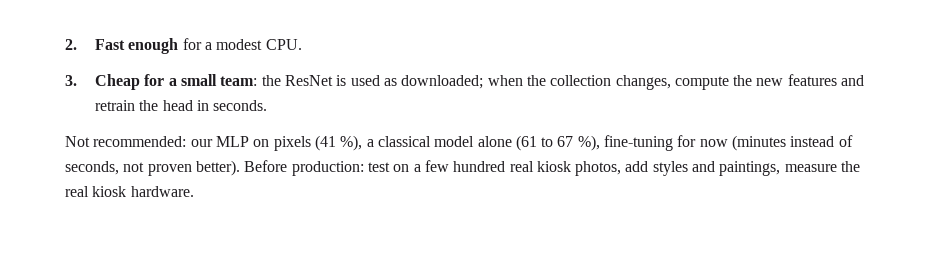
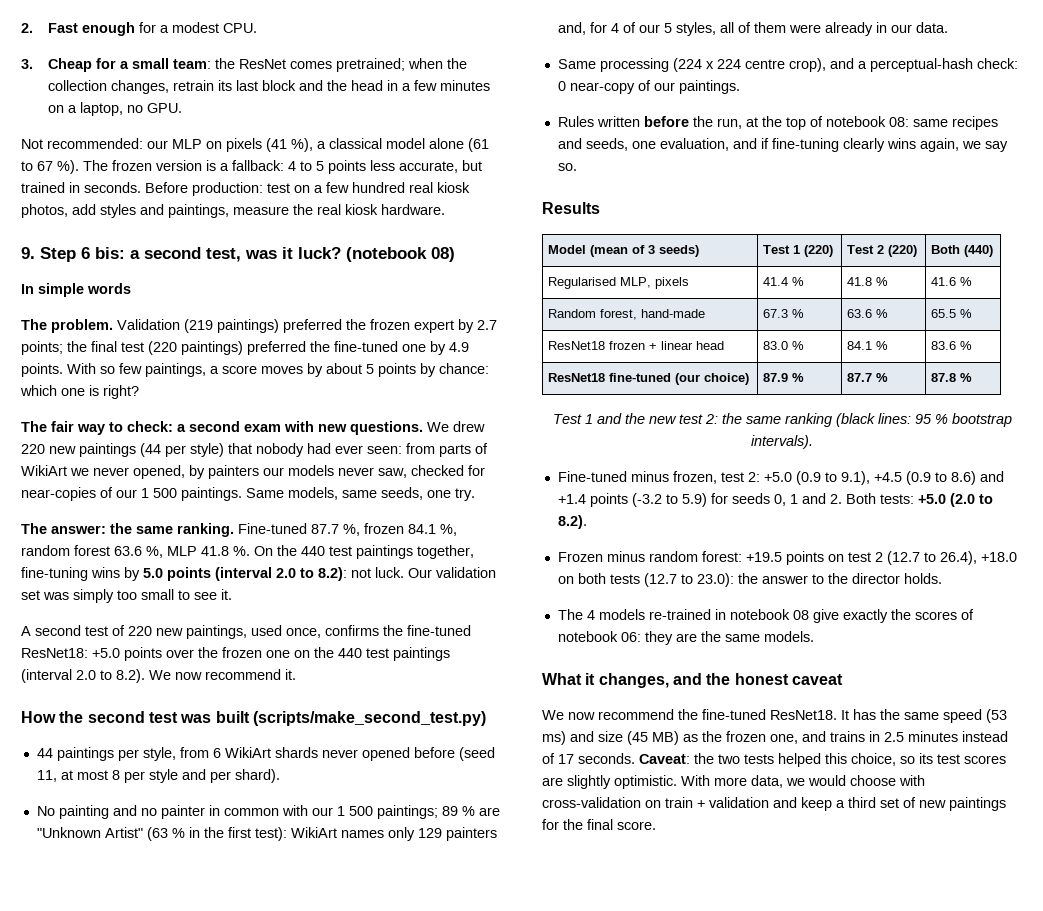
[336,74,865,90] [95,100,268,111] is used as downloaded; when the collection changes, compute the new features and retrain the head in seconds. -> [290,58,468,72] [48,80,491,94] [48,102,183,116] comes pretrained; when the collection changes, retrain its last block and the head in a few minutes on a laptop, no GPU.
[577,135,853,151] [65,160,240,176] %), fine-tuning for now (minutes instead of seconds, not proven better). -> [57,160,482,174] [21,182,141,193] %). The frozen version is a fallback: 4 to 5 points less accurate, but trained in seconds.
(194, 191) none -> [21,247,455,262] [21,283,131,297] [21,319,497,333] [21,341,469,355] [21,363,489,377] [20,385,139,399] [21,421,485,435] [21,443,488,457] [21,465,485,479] [21,487,475,501] [21,523,457,537] [21,545,474,559] [21,567,496,581] [21,589,232,603] [21,625,471,639] [21,647,450,661] [21,669,296,683] [21,711,486,726] [36,747,495,761] [36,769,280,783] [36,805,500,819] [36,827,497,841] [557,22,948,36] [557,58,1018,72] [557,80,740,94] [557,116,998,130] [557,138,1008,152] [557,163,577,171] [542,202,600,214] [547,245,699,257] [762,245,833,257] [846,245,917,257] [930,245,993,257] [547,277,689,289] [762,277,804,286] [846,277,888,286] [930,277,972,286] [547,309,705,320] [762,309,804,318] [846,309,888,318] [930,309,972,318] [547,341,724,350] [762,341,804,350] [846,341,888,350] [930,341,972,350] [547,373,749,385] [762,373,804,382] [846,373,888,382] [930,373,972,382] [552,413,1012,427] [751,435,813,449] [557,471,1004,485] [557,493,993,507] [557,515,587,529] [557,551,1017,565] [557,573,942,587] [557,609,974,623] [557,631,814,645] [542,673,843,688] [542,709,1007,723] [542,731,1008,745] [542,753,1006,767] [542,775,925,789] [542,797,1006,811] [542,819,656,830] // 9. Step 6 bis: a second test, was it luck? (notebook 08) // In simple words // The problem. Validation (219 paintings) preferred the frozen expert by 2.7 points; the final test (220 paintings) preferred the fine-tuned one by 4.9 points. With so few paintings, a score moves by about 5 points by chance: which one is right? // The fair way to check: a second exam with new questions. We drew 220 new paintings (44 per style) that nobody had ever seen: from parts of WikiArt we never opened, by painters our models never saw, checked for near-copies of our 1 500 paintings. Same models, same seeds, one try. // The answer: the same ranking. Fine-tuned 87.7 %, frozen 84.1 %, random forest 63.6 %, MLP 41.8 %. On the 440 test paintings together, fine-tuning wins by 5.0 points (interval 2.0 to 8.2): not luck. Our validation set was simply too small to see it. // A second test of 220 new paintings, used once, confirms the fine-tuned ResNet18: +5.0 points over the frozen one on the 440 test paintings (interval 2.0 to 8.2). We now recommend it. // How the second test was built (scripts/make_second_test.py) // 44 paintings per style, from 6 WikiArt shards never opened before (seed 11, at most 8 per style and per shard). // No painting and no painter in common with our 1 500 paintings; 89 % are "Unknown Artist" (63 % in the first test): WikiArt names only 129 painters and, for 4 of our 5 styles, all of them were already in our data. // Same processing (224 x 224 centre crop), and a perceptual-hash check: 0 near-copy of our paintings. // Rules written before the run, at the top of notebook 08: same recipes and seeds, one evaluation, and if fine-tuning clearly wins again, we say so. // Results // Model (mean of 3 seeds) | Test 1 (220) | Test 2 (220) | Both (440) // Regularised MLP, pixels | 41.4 % | 41.8 % | 41.6 % // Random forest, hand-made | 67.3 % | 63.6 % | 65.5 % // ResNet18 frozen + linear head | 83.0 % | 84.1 % | 83.6 % // ResNet18 fine-tuned (our choice) | 87.9 % | 87.7 % | 87.8 % // Test 1 and the new test 2: the same ranking (black lines: 95 % bootstrap intervals). // Fine-tuned minus frozen, test 2: +5.0 (0.9 to 9.1), +4.5 (0.9 to 8.6) and +1.4 points (-3.2 to 5.9) for seeds 0, 1 and 2. Both tests: +5.0 (2.0 to 8.2). // Frozen minus random forest: +19.5 points on test 2 (12.7 to 26.4), +18.0 on both tests (12.7 to 23.0): the answer to the director holds. // The 4 models re-trained in notebook 08 give exactly the scores of notebook 06: they are the same models. // What it changes, and the honest caveat // We now recommend the fine-tuned ResNet18. It has the same speed (53 ms) and size (45 MB) as the frozen one, and trains in 2.5 minutes instead of 17 seconds. Caveat: the two tests helped this choice, so its test scores are slightly optimistic. With more data, we would choose with cross-validation on train + validation and keep a third set of new paintings for the final score.

